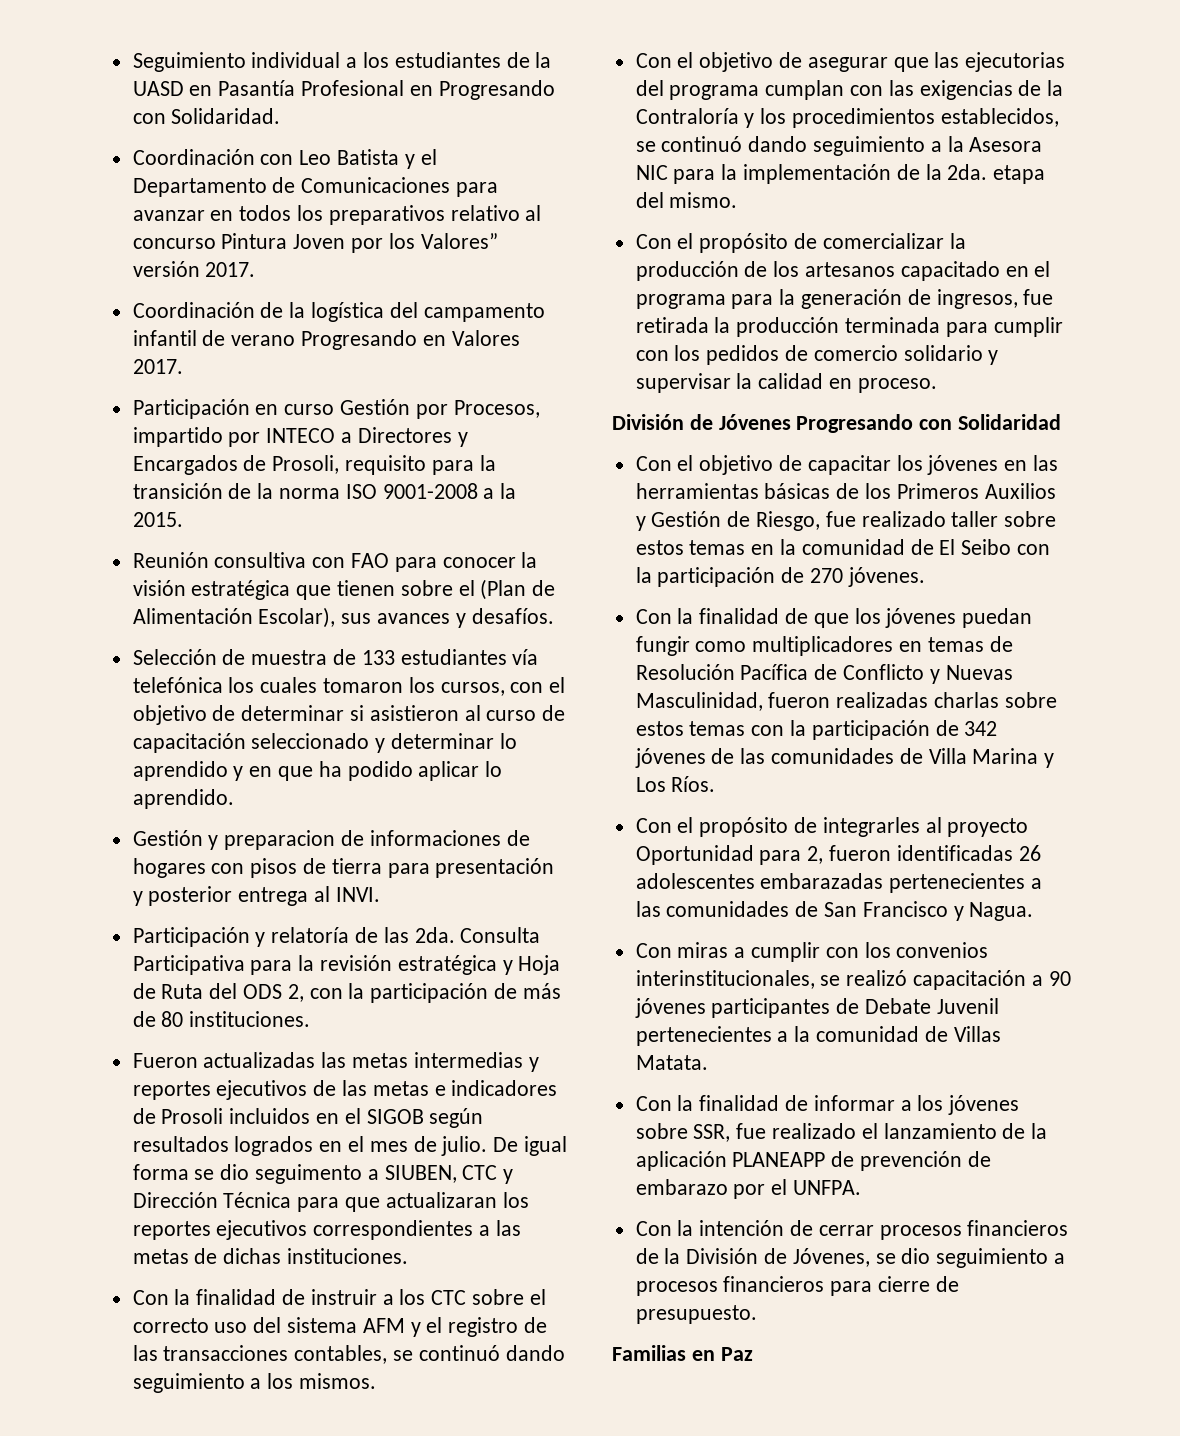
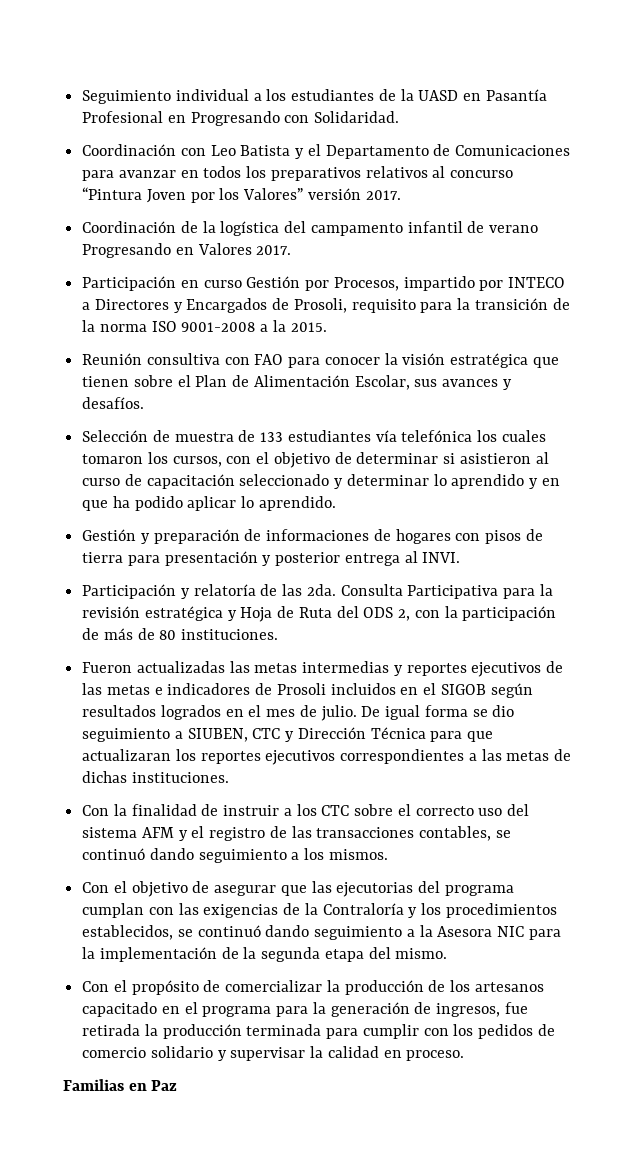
[450,205,520,221] relativo -> [365,166,428,178] relativos
[221,233,288,249] Pintura -> [82,187,143,200] “Pintura
[480,579,527,600] (Plan -> [195,375,228,387] Plan
[258,607,336,628] Escolar), -> [354,375,410,390] Escolar,
[224,830,336,850] preparacion -> [153,529,240,544] preparación
[255,1164,363,1184] seguimento -> [82,728,171,742] seguimiento
[947,164,988,180] 2da. -> [261,947,321,962] segunda
[612,414,1062,433] [635,455,1059,475] [635,483,1056,499] [635,511,1057,531] [635,539,1051,555] [635,567,925,587] [635,608,1033,628] [635,636,1013,656] [635,664,1013,684] [635,692,1057,711] [635,720,998,740] [634,748,1055,768] [635,776,716,792] [635,817,1029,837] [635,845,1041,865] [635,873,1043,893] [635,901,1034,921] [635,942,989,962] [635,970,1071,990] [634,998,999,1018] [635,1026,1001,1046] [635,1055,708,1070] [635,1095,1020,1115] [635,1123,1048,1142] [635,1151,991,1171] [635,1179,862,1199] [635,1220,1069,1240] [635,1248,1066,1268] [635,1276,959,1296] [635,1305,757,1324] // División de Jóvenes Progresando con Solidaridad // Con el objetivo de capacitar los jóvenes en las herramientas básicas de los Primeros Auxilios y Gestión de Riesgo, fue realizado taller sobre estos temas en la comunidad de El Seibo con la participación de 270 jóvenes. // Con la finalidad de que los jóvenes puedan fungir como multiplicadores en temas de Resolución Pacífica de Conflicto y Nuevas Masculinidad, fueron realizadas charlas sobre estos temas con la participación de 342 jóvenes de las comunidades de Villa Marina y Los Ríos. // Con el propósito de integrarles al proyecto Oportunidad para 2, fueron identificadas 26 adolescentes embarazadas pertenecientes a las comunidades de San Francisco y Nagua. // Con miras a cumplir con los convenios interinstitucionales, se realizó capacitación a 90 jóvenes participantes de Debate Juvenil pertenecientes a la comunidad de Villas Matata. // Con la finalidad de informar a los jóvenes sobre SSR, fue realizado el lanzamiento de la aplicación PLANEAPP de prevención de embarazo por el UNFPA. // Con la intención de cerrar procesos financieros de la División de Jóvenes, se dio seguimiento a procesos financieros para cierre de presupuesto. -> (465, 1055) none

